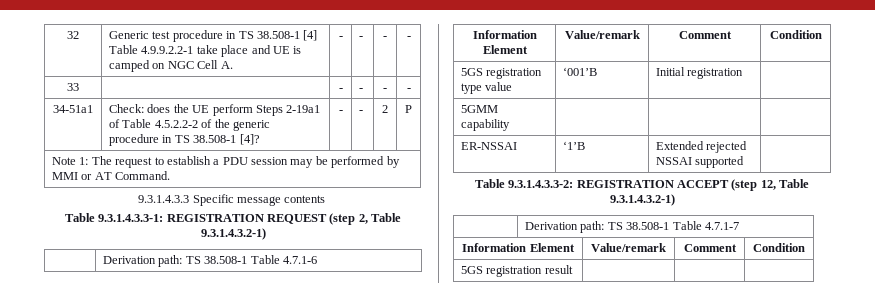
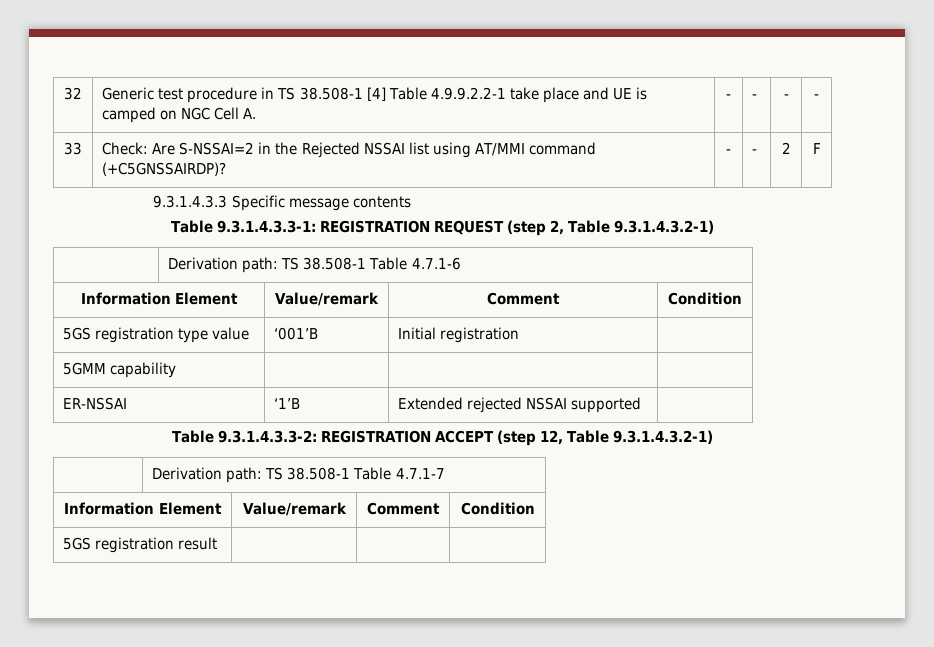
[338,88,343,91] [359,88,364,91] [383,88,387,91] [406,88,411,91] [53,105,93,113] [109,104,321,116] [109,119,270,131] [109,134,260,146] [338,110,343,113] [359,110,364,113] [382,105,388,113] [405,105,412,113] [52,156,400,168] [52,171,171,180] | - | - | - | - // 34-51a1 | Check: does the UE perform Steps 2-19a1 of Table 4.5.2.2-2 of the generic procedure in TS 38.508-1 [4]? | - | - | 2 | P // Note 1: The request to establish a PDU session may be performed by MMI or AT Command. -> [102,142,596,158] [102,162,227,176] [726,149,731,154] [752,149,758,154] [781,142,791,154] [812,143,821,154] Check: Are S-NSSAI=2 in the Rejected NSSAI list using AT/MMI command (+C5GNSSAIRDP)? | - | - | 2 | F

